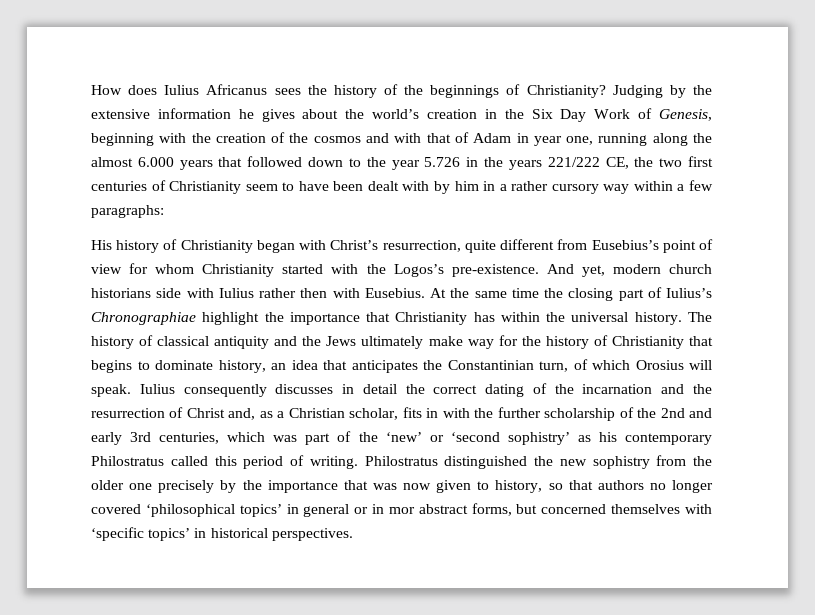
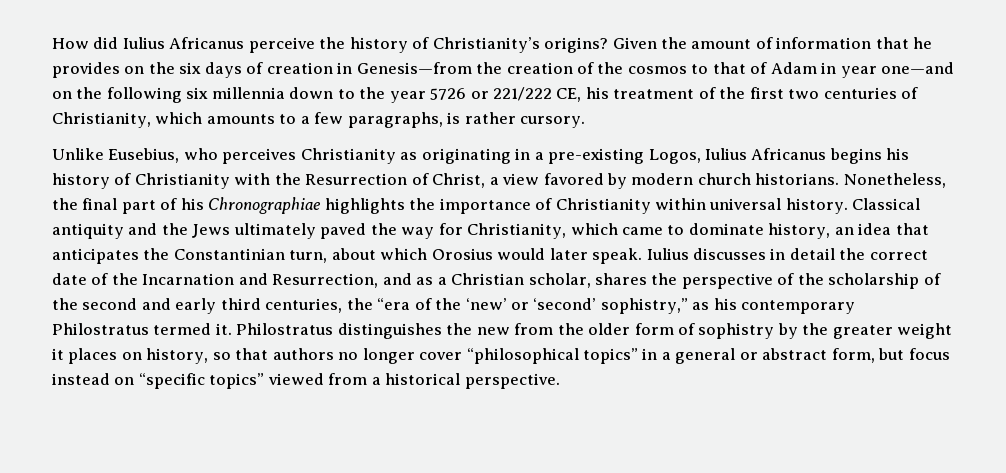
[128,84,712,98] [91,108,712,122] [91,133,187,146] does Iulius Africanus sees the history of the beginnings of Christianity? Judging by the extensive information he gives about the world’s creation in the Six Day Work of Genesis, beginning with -> [93,37,933,53] [52,62,472,78] did Iulius Africanus perceive the history of Christianity’s origins? Given the amount of information that he provides on the six days of creation in Genesis—from
[366,133,422,143] and with -> [691,64,709,74] to
[566,133,712,146] [91,156,714,170] [91,180,713,194] [91,205,164,218] [91,239,713,253] [91,263,712,277] [91,287,712,301] [91,312,712,325] [91,335,210,349] one, running along the almost 6.000 years that followed down to the year 5.726 in the years 221/222 CE, the two first centuries of Christianity seem to have been dealt with by him in a rather cursory way within a few paragraphs: // His history of Christianity began with Christ’s resurrection, quite different from Eusebius’s point of view for whom Christianity started with the Logos’s pre-existence. And yet, modern church historians side with Iulius rather then with Eusebius. At the same time the closing part of Iulius’s Chronographiae highlight the importance that Christianity has within the universal history. The history of classical -> [881,62,955,74] [52,87,919,103] [52,112,586,128] [52,148,910,164] [52,173,946,189] [52,197,921,214] one—and on the following six millennia down to the year 5726 or 221/222 CE, his treatment of the first two centuries of Christianity, which amounts to a few paragraphs, is rather cursory. // Unlike Eusebius, who perceives Christianity as originating in a pre-existing Logos, Iulius Africanus begins his history of Christianity with the Resurrection of Christ, a view favored by modern church historians. Nonetheless, the final part of his Chronographiae highlights the importance of Christianity within universal history. Classical
[428,335,713,349] [91,360,132,373] make way for the history of Christianity that begins -> [320,223,664,239] paved the way for Christianity, which came
[573,359,588,370] of -> [331,248,376,260] about
[689,360,712,370] will -> [497,248,588,260] would later
[183,384,267,397] consequently -> (689, 254) none
[485,383,712,397] [91,407,541,420] dating of the incarnation and the resurrection of Christ and, as a Christian scholar, fits in with the further -> [52,273,824,289] date of the Incarnation and Resurrection, and as a Christian scholar, shares the perspective of the
[660,408,685,418] 2nd -> [82,298,138,310] second
[130,432,331,445] 3rd centuries, which was part -> [220,298,411,313] third centuries, the “era
[450,432,570,445] ‘second sophistry’ -> [533,298,688,314] ‘second’ sophistry,”
[170,455,528,469] called this period of writing. Philostratus distinguished -> [153,323,442,339] termed it. Philostratus distinguishes
[592,456,650,469] sophistry -> (510, 331) none
[129,480,490,493] one precisely by the importance that was now given to -> [634,323,953,339] [52,348,142,364] form of sophistry by the greater weight it places on
[91,503,712,517] [91,527,353,541] covered ‘philosophical topics’ in general or in mor abstract forms, but concerned themselves with ‘specific topics’ in historical perspectives. -> [419,348,950,364] [52,373,560,389] cover “philosophical topics” in a general or abstract form, but focus instead on “specific topics” viewed from a historical perspective.

